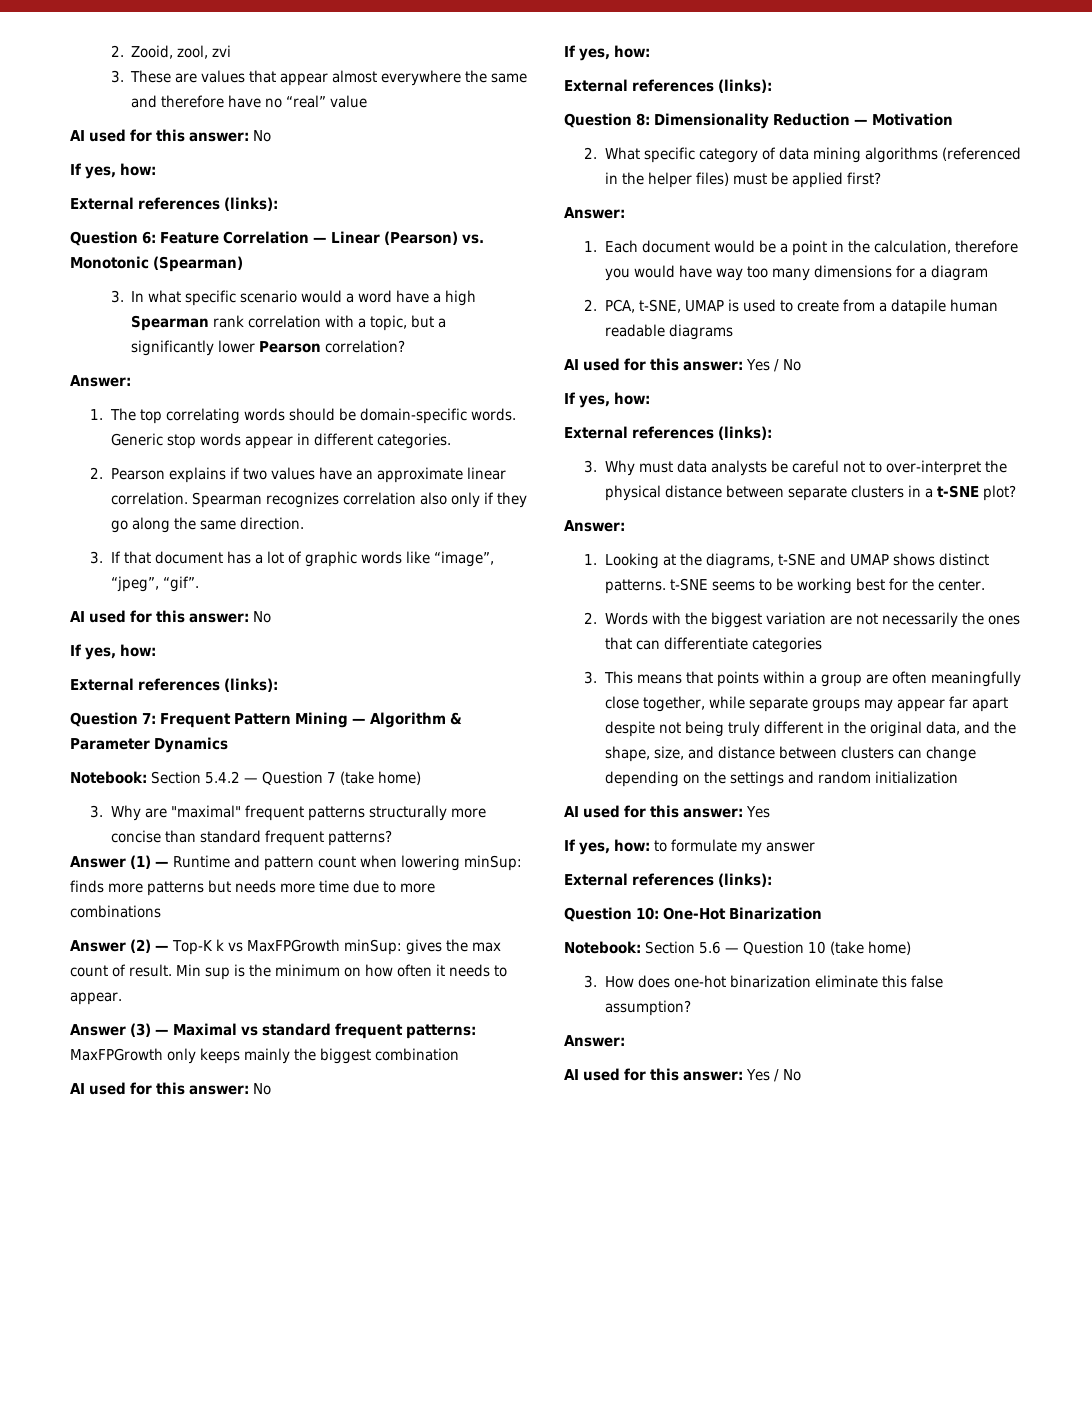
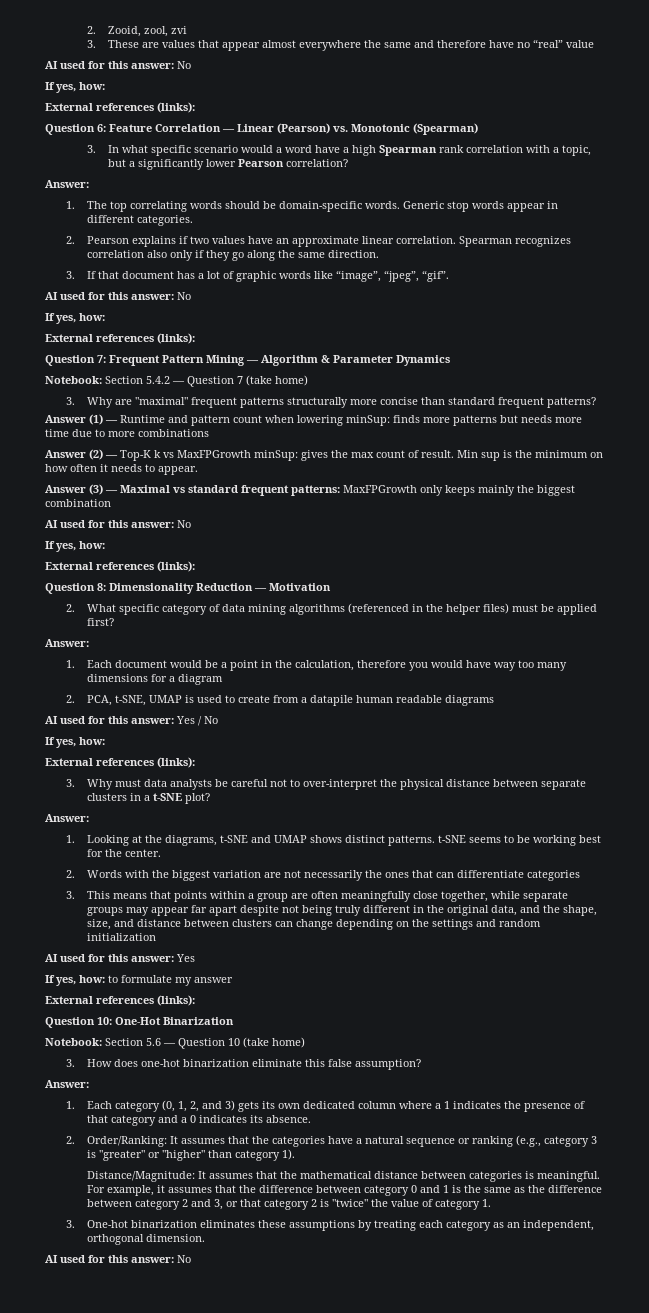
[564,1068,779,1082] // AI used for this answer: Yes / -> [66,1100,586,1112] [87,1115,312,1126] [66,1135,598,1147] [87,1149,296,1161] [87,1171,601,1182] [87,1185,603,1196] [87,1199,492,1210] [66,1220,595,1231] [87,1234,206,1245] [45,1255,174,1263] // 1. Each category (0, 1, 2, and 3) gets its own dedicated column where a 1 indicates the presence of that category and a 0 indicates its absence. // 2. Order/Ranking: It assumes that the categories have a natural sequence or ranking (e.g., category 3 is "greater" or "higher" than category 1). // Distance/Magnitude: It assumes that the mathematical distance between categories is meaningful. For example, it assumes that the difference between category 0 and 1 is the same as the difference between category 2 and 3, or that category 2 is "twice" the value of category 1. // 3. One-hot binarization eliminates these assumptions by treating each category as an independent, orthogonal dimension. // AI used for this answer:

